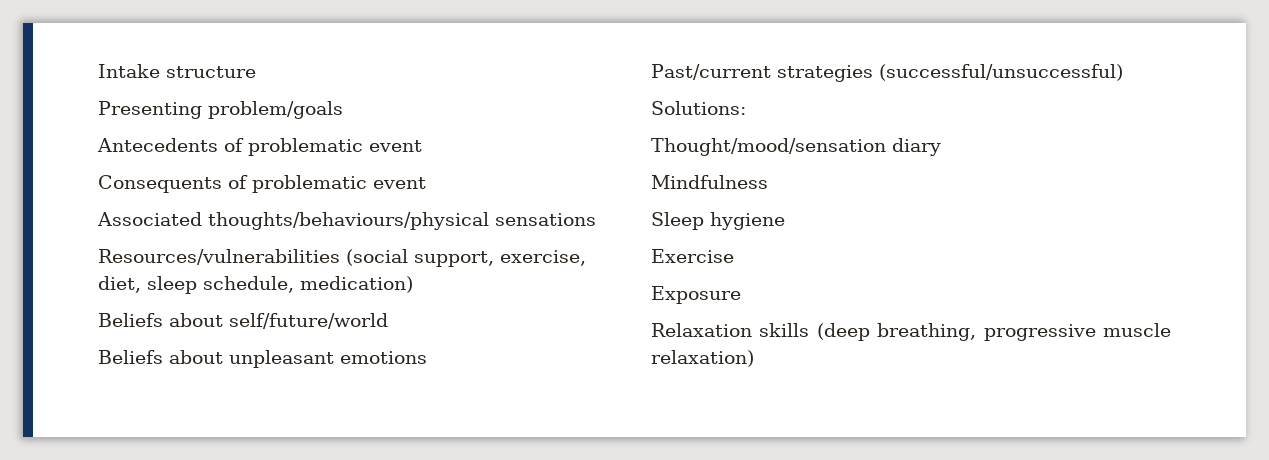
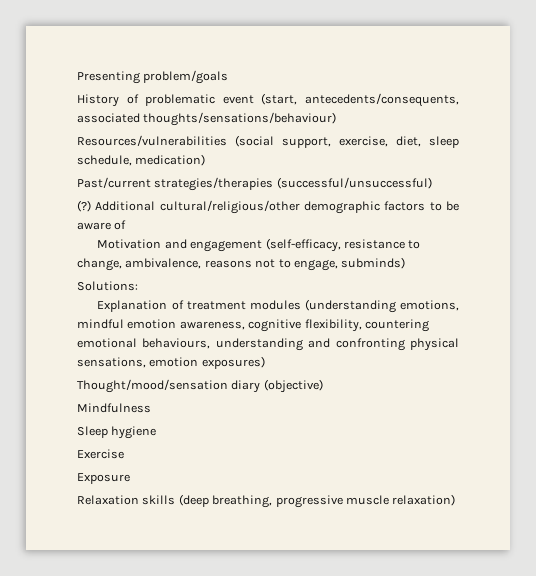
[98,64,256,78] Intake structure // -> (77, 77) none
[97,138,422,156] [98,175,426,193] [97,212,596,230] Antecedents of problematic event // Consequents of problematic event // Associated thoughts/behaviours/physical sensations -> [77,93,459,107] [77,112,337,126] History of problematic event (start, antecedents/consequents, associated thoughts/sensations/behaviour)
[98,313,388,329] [98,350,427,368] [651,64,1123,82] [651,101,746,115] Beliefs about self/future/world // Beliefs about unpleasant emotions // Past/current strategies (successful/unsuccessful) // Solutions: -> [77,177,432,191] [77,200,459,214] [77,220,127,230] [97,238,421,252] [77,257,406,271] [77,281,138,291] [97,299,459,313] [77,319,429,332] [77,338,459,351] [77,356,265,369] Past/current strategies/therapies (successful/unsuccessful) // (?) Additional cultural/religious/other demographic factors to be aware of // Motivation and engagement (self-efficacy, resistance to change, ambivalence, reasons not to engage, subminds) // Solutions: // Explanation of treatment modules (understanding emotions, mindful emotion awareness, cognitive flexibility, countering emotional behaviours, understanding and confronting physical sensations, emotion exposures)
(941, 147) none -> [263,379,323,393] (objective)

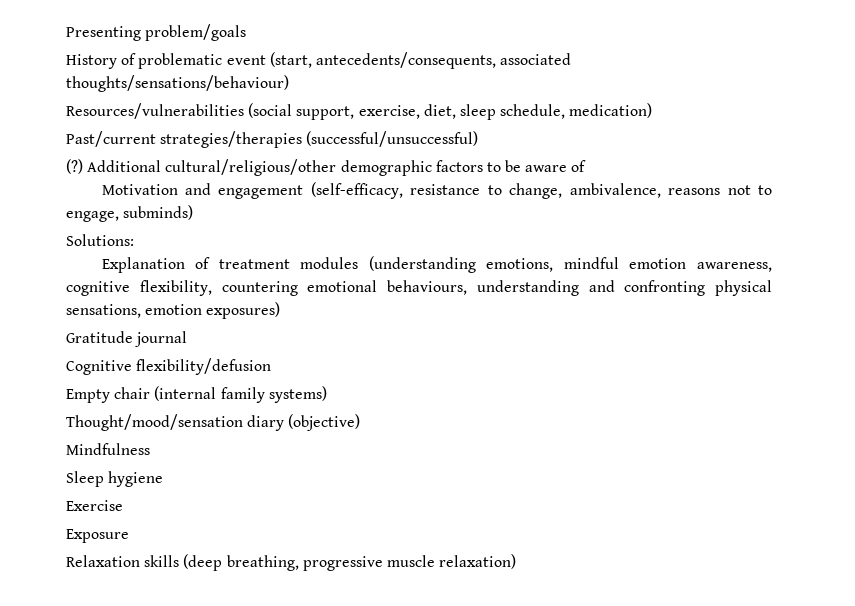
(265, 362) none -> [66,331,188,347] [66,358,272,375] [66,386,327,403] // Gratitude journal // Cognitive flexibility/defusion // Empty chair (internal family systems)

